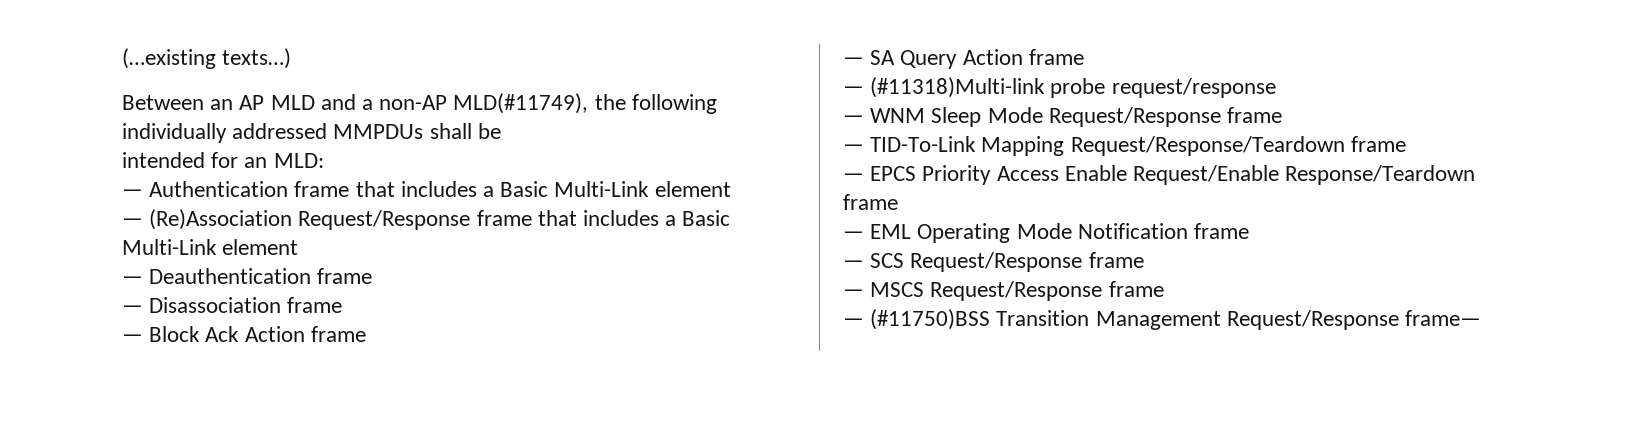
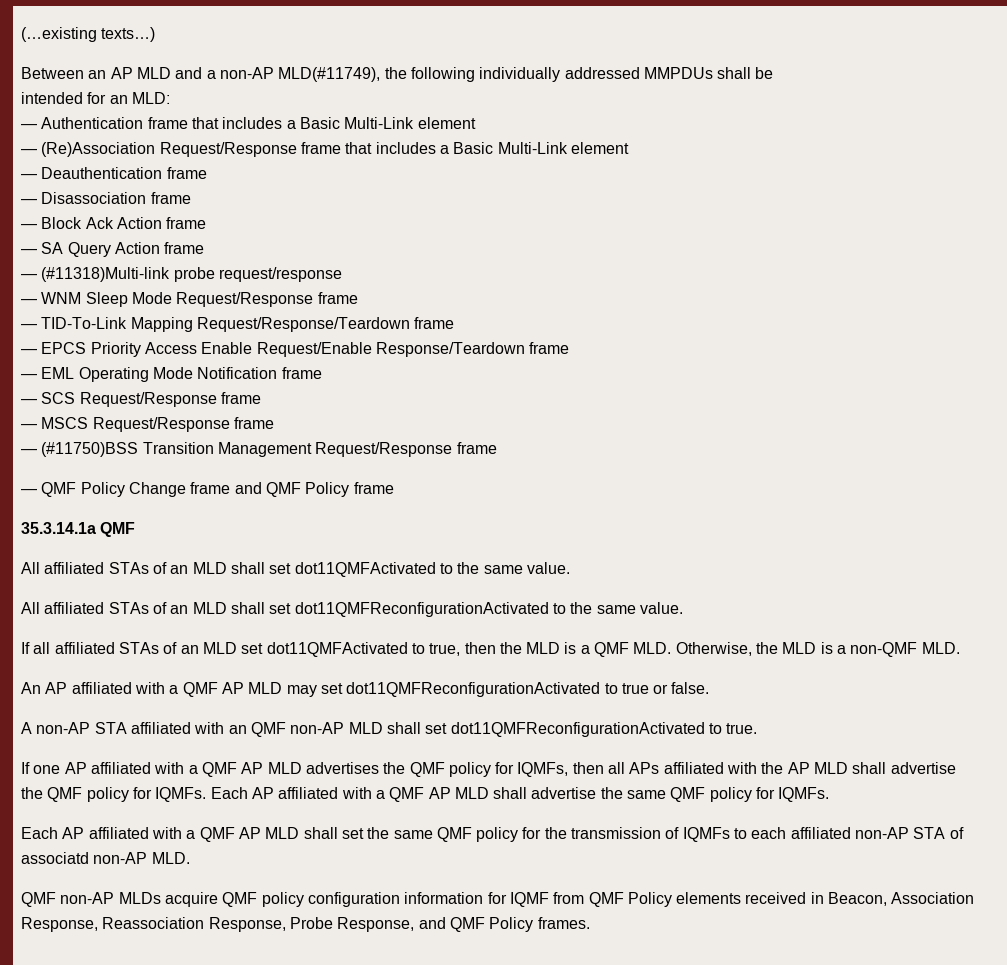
[1405,310,1482,326] frame— -> [456,442,497,454] [21,482,394,497] [21,522,136,537] [21,562,570,577] [21,602,683,617] [21,642,960,657] [21,682,710,697] [21,722,758,737] [21,762,956,777] [21,787,830,802] [21,827,964,842] [21,852,190,864] [21,892,975,907] [21,917,590,932] frame // — QMF Policy Change frame and QMF Policy frame // 35.3.14.1a QMF // All affiliated STAs of an MLD shall set dot11QMFActivated to the same value. // All affiliated STAs of an MLD shall set dot11QMFReconfigurationActivated to the same value. // If all affiliated STAs of an MLD set dot11QMFActivated to true, then the MLD is a QMF MLD. Otherwise, the MLD is a non-QMF MLD. // An AP affiliated with a QMF AP MLD may set dot11QMFReconfigurationActivated to true or false. // A non-AP STA affiliated with an QMF non-AP MLD shall set dot11QMFReconfigurationActivated to true. // If one AP affiliated with a QMF AP MLD advertises the QMF policy for IQMFs, then all APs affiliated with the AP MLD shall advertise the QMF policy for IQMFs. Each AP affiliated with a QMF AP MLD shall advertise the same QMF policy for IQMFs. // Each AP affiliated with a QMF AP MLD shall set the same QMF policy for the transmission of IQMFs to each affiliated non-AP STA of associatd non-AP MLD. // QMF non-AP MLDs acquire QMF policy configuration information for IQMF from QMF Policy elements received in Beacon, Association Response, Reassociation Response, Probe Response, and QMF Policy frames.

